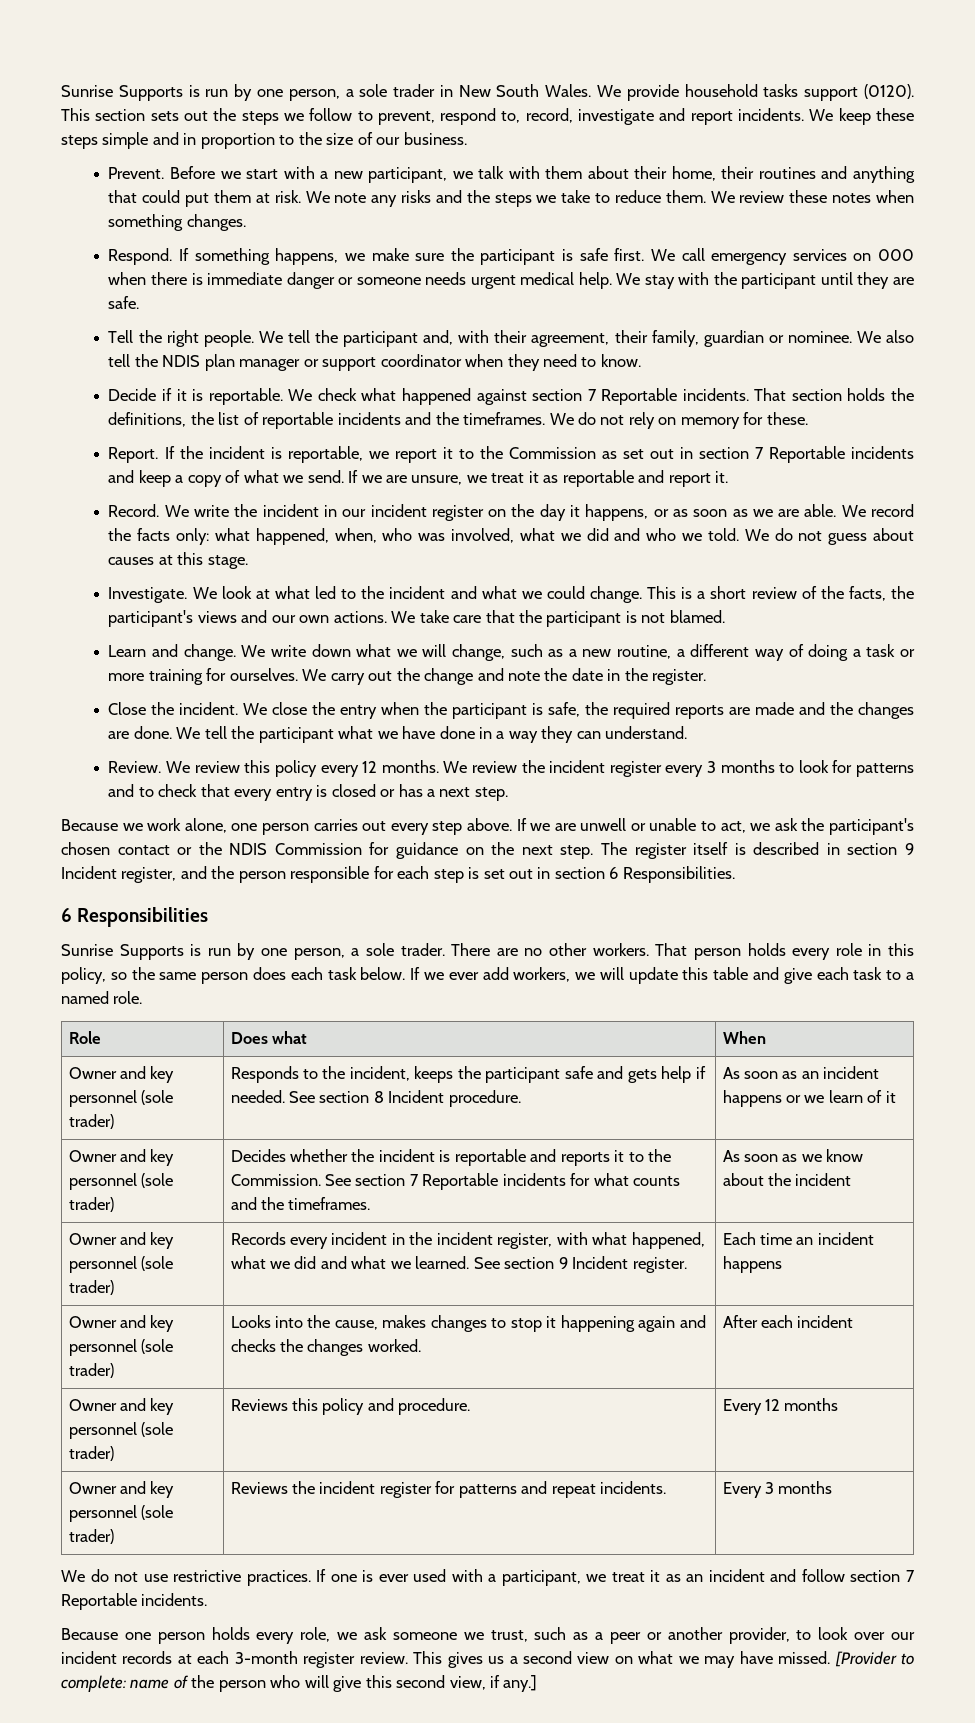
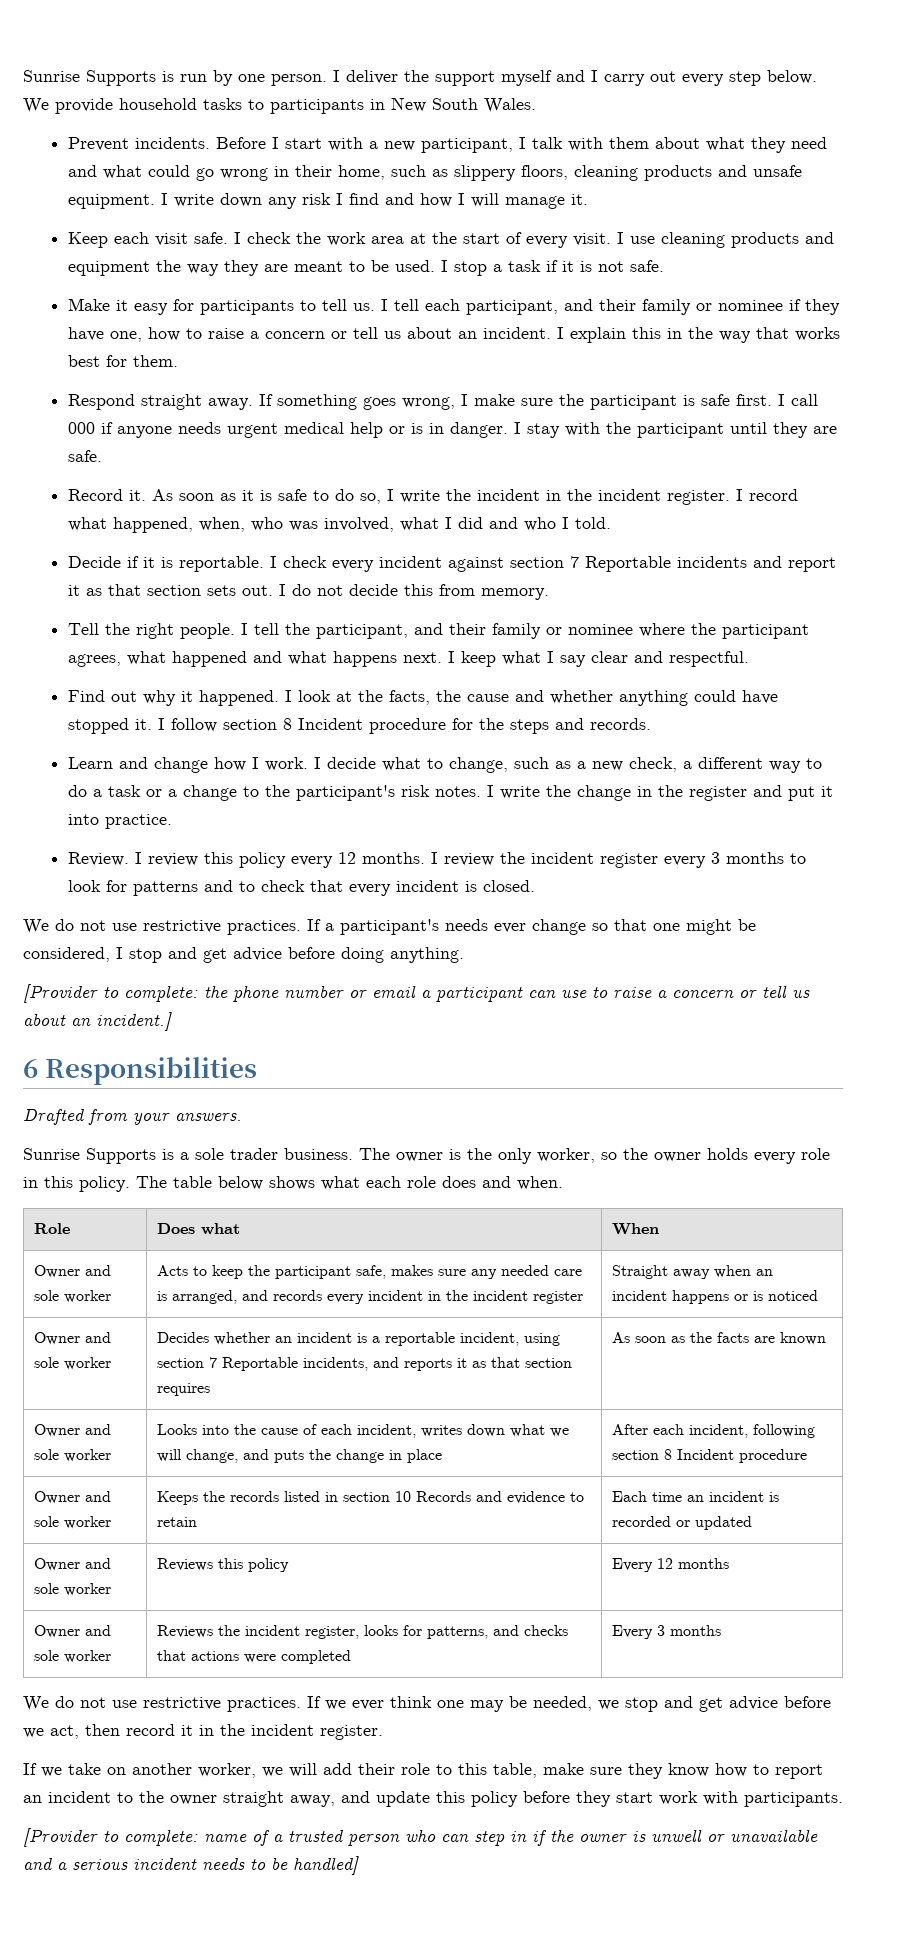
[61,84,914,101] [61,108,914,125] [61,132,467,149] [108,166,241,179] Sunrise Supports is run by one person, a sole trader in New South Wales. We provide household tasks support (0120). This section sets out the steps we follow to prevent, respond to, record, investigate and report incidents. We keep these steps simple and in proportion to the size of our business. // Prevent. Before we -> [23,70,817,86] [23,97,536,114] [68,137,280,151] Sunrise Supports is run by one person. I deliver the support myself and I carry out every step below. We provide household tasks to participants in New South Wales. // Prevent incidents. Before I
[452,171,473,179] we -> [519,137,527,149] I
[634,166,915,183] [108,190,914,207] [108,214,246,231] [108,248,365,265] their home, their routines and anything that could put them at risk. We note any risks and the steps we take to reduce them. We review these notes when something changes. // Respond. If something happens, we -> [706,137,828,153] [68,165,803,181] [68,193,589,209] [68,232,835,248] [68,260,665,276] [68,298,841,315] [68,327,841,343] [68,355,179,367] [68,394,469,410] what they need and what could go wrong in their home, such as slippery floors, cleaning products and unsafe equipment. I write down any risk I find and how I will manage it. // Keep each visit safe. I check the work area at the start of every visit. I use cleaning products and equipment the way they are meant to be used. I stop a task if it is not safe. // Make it easy for participants to tell us. I tell each participant, and their family or nominee if they have one, how to raise a concern or tell us about an incident. I explain this in the way that works best for them. // Respond straight away. If something goes wrong, I
[650,248,914,265] [108,272,641,289] We call emergency services on 000 when there is immediate danger or someone needs urgent medical help. We -> [778,394,819,406] [68,422,522,438] I call 000 if anyone needs urgent medical help or is in danger. I
[108,330,914,347] [108,354,641,371] [108,388,915,405] [108,412,808,429] [108,446,915,463] [108,470,729,487] [108,504,914,521] [108,528,210,545] Tell the right people. We tell the participant and, with their agreement, their family, guardian or nominee. We also tell the NDIS plan manager or support coordinator when they need to know. // Decide if it is reportable. We check what happened against section 7 Reportable incidents. That section holds the definitions, the list of reportable incidents and the timeframes. We do not rely on memory for these. // Report. If the incident is reportable, we report it to the Commission as set out in section 7 Reportable incidents and keep a copy of what we send. If we are unsure, we treat it as reportable and report it. // Record. We write the incident in our incident register on the day it happens, or as soon as we are able. We record the facts only: -> [68,489,799,505] Record it. As soon as it is safe to do so, I write the incident in the incident register. I record
[560,533,581,541] we -> [445,517,453,529] I
[682,533,703,541] we -> [562,517,570,529] I
[744,528,914,545] [108,552,248,569] [108,586,915,603] [108,610,725,627] [108,644,447,661] We do not guess about causes at this stage. // Investigate. We look at what led to the incident and what we could change. This is a short review of the facts, the participant's views and our own actions. We take care that the participant is not blamed. // Learn and change. We write down what we will -> [68,556,837,572] [68,584,550,600] [68,623,810,639] [68,651,750,667] [68,690,779,706] [68,718,652,734] [68,757,444,773] // Decide if it is reportable. I check every incident against section 7 Reportable incidents and report it as that section sets out. I do not decide this from memory. // Tell the right people. I tell the participant, and their family or nominee where the participant agrees, what happened and what happens next. I keep what I say clear and respectful. // Find out why it happened. I look at the facts, the cause and whether anything could have stopped it. I follow section 8 Incident procedure for the steps and records. // Learn and change how I work. I decide what to
[617,645,672,659] routine, -> [629,757,678,772] check,
[788,644,849,661] of doing -> [806,758,823,769] [68,785,88,797] to do
[108,668,707,685] [108,702,914,719] [108,726,688,743] more training for ourselves. We carry out the change and note the date in the register. // Close the incident. We close the entry when the participant is safe, the required reports are made and the changes are done. We tell the participant what we have done in a way they can understand. -> [168,785,834,801] [68,814,173,829] a change to the participant's risk notes. I write the change in the register and put it into practice.
[166,761,191,773] We -> [135,852,143,864] I
[443,761,468,773] We -> [431,852,439,864] I
[275,784,508,801] [61,818,915,835] [61,842,914,859] [61,866,735,883] [61,907,209,927] [61,943,741,960] entry is closed or has a next step. // Because we work alone, one person carries out every step above. If we are unwell or unable to act, we ask the participant's chosen contact or the NDIS Commission for guidance on the next step. The register itself is described in section 9 Incident register, and the person responsible for each step is set out in section 6 Responsibilities. // 6 Responsibilities // Sunrise Supports is run by one person, a sole trader. There are no other workers. That person -> [396,880,536,892] [23,919,756,935] [23,947,464,963] [23,984,810,1003] [23,1012,172,1031] [23,1057,258,1085] [23,1108,242,1125] [23,1148,701,1164] incident is closed. // We do not use restrictive practices. If a participant's needs ever change so that one might be considered, I stop and get advice before doing anything. // [Provider to complete: the phone number or email a participant can use to raise a concern or tell us about an incident.] // 6 Responsibilities // Drafted from your answers. // Sunrise Supports is a sole trader business. The owner is the only worker, so the owner
[61,967,914,984] [61,991,143,1004] policy, so the same person does each task below. If we ever add workers, we will update this table and give each task to a named role. -> [79,1176,563,1192] policy. The table below shows what each role does and when.
[150,1066,175,1083] [68,1090,173,1107] [68,1114,114,1129] [230,1066,706,1083] [230,1090,521,1107] [722,1066,880,1079] [722,1090,896,1107] [68,1149,175,1166] [68,1173,173,1190] [68,1197,114,1212] [230,1149,672,1166] [230,1173,681,1190] [230,1197,371,1210] [722,1149,864,1162] [722,1173,852,1186] [68,1232,175,1249] [68,1256,173,1273] [68,1280,114,1295] [230,1232,286,1245] key personnel (sole trader) | Responds to the incident, keeps the participant safe and gets help if needed. See section 8 Incident procedure. | As soon as an incident happens or we learn of it // Owner and key personnel (sole trader) | Decides whether the incident is reportable and reports it to the Commission. See section 7 Reportable incidents for what counts and the timeframes. | As soon as we know about the incident // Owner and key personnel (sole trader) | Records -> [34,1290,112,1303] [157,1265,583,1279] [157,1290,323,1304] sole worker | Acts to keep the participant safe, makes sure any needed care is arranged, and records
[497,1232,705,1249] [230,1256,687,1273] [722,1232,874,1245] [722,1256,782,1273] [68,1315,175,1332] [68,1339,173,1356] [68,1363,114,1378] [230,1315,706,1332] [230,1339,421,1356] [722,1315,854,1328] [68,1398,175,1415] [68,1422,173,1439] [68,1446,114,1461] register, with what happened, what we did and what we learned. See section 9 Incident register. | Each time an incident happens // Owner and key personnel (sole trader) | Looks into the cause, makes changes to stop it happening again and checks the changes worked. | After each incident // Owner and key personnel (sole trader) -> [533,1291,584,1304] [612,1265,774,1279] [612,1290,819,1304] [34,1332,112,1345] [34,1357,112,1370] [157,1332,561,1346] [157,1357,573,1371] [157,1383,211,1396] [612,1332,827,1345] [34,1424,112,1437] [34,1449,112,1462] [157,1424,570,1438] [157,1449,443,1463] [612,1424,816,1438] [612,1449,808,1463] [34,1491,112,1504] [34,1516,112,1529] [157,1491,585,1505] [157,1517,198,1527] [612,1491,780,1502] [612,1516,753,1530] [34,1558,112,1571] [34,1583,112,1596] register | Straight away when an incident happens or is noticed // Owner and sole worker | Decides whether an incident is a reportable incident, using section 7 Reportable incidents, and reports it as that section requires | As soon as the facts are known // Owner and sole worker | Looks into the cause of each incident, writes down what we will change, and puts the change in place | After each incident, following section 8 Incident procedure // Owner and sole worker | Keeps the records listed in section 10 Records and evidence to retain | Each time an incident is recorded or updated // Owner and sole worker
[367,1398,471,1415] and procedure. -> (290, 1565) none
[150,1481,175,1498] [68,1505,173,1522] [68,1529,114,1544] key personnel (sole trader) -> [34,1650,112,1663] sole worker
[379,1481,667,1498] register for patterns and repeat incidents. -> [305,1625,569,1639] [157,1650,352,1664] register, looks for patterns, and checks that actions were completed
[330,1569,915,1586] [61,1593,208,1610] [61,1627,916,1644] [61,1651,831,1668] one is ever used with a participant, we treat it as an incident and follow section 7 Reportable incidents. // Because one person holds every role, we ask someone we trust, such as a peer or another provider, to look over our incident records at each 3-month register review. This gives us a second view on what we may have missed. -> [325,1696,831,1712] [23,1724,383,1740] [23,1763,823,1779] [23,1791,843,1807] we ever think one may be needed, we stop and get advice before we act, then record it in the incident register. // If we take on another worker, we will add their role to this table, make sure they know how to report an incident to the owner straight away, and update this policy before they start work with participants. //
[191,1675,538,1692] the person who will give this second view, if any.] -> [273,1829,818,1846] [23,1856,359,1875] a trusted person who can step in if the owner is unwell or unavailable and a serious incident needs to be handled]

